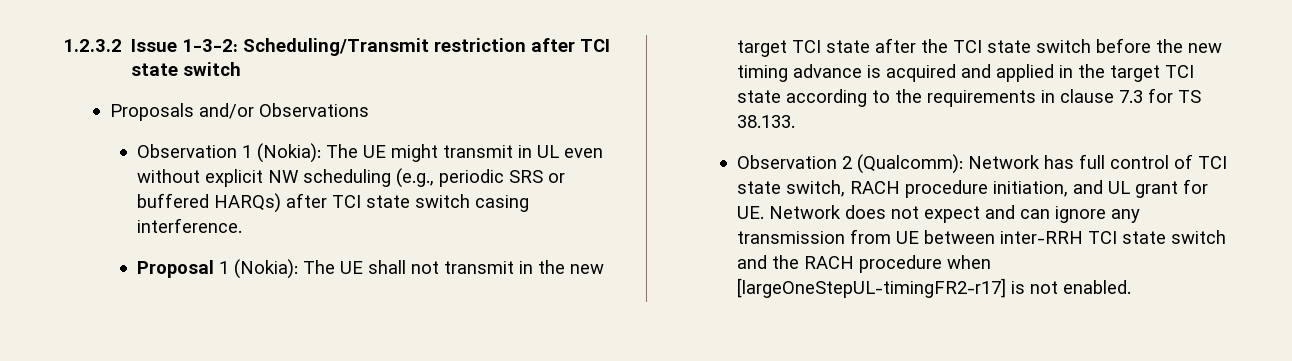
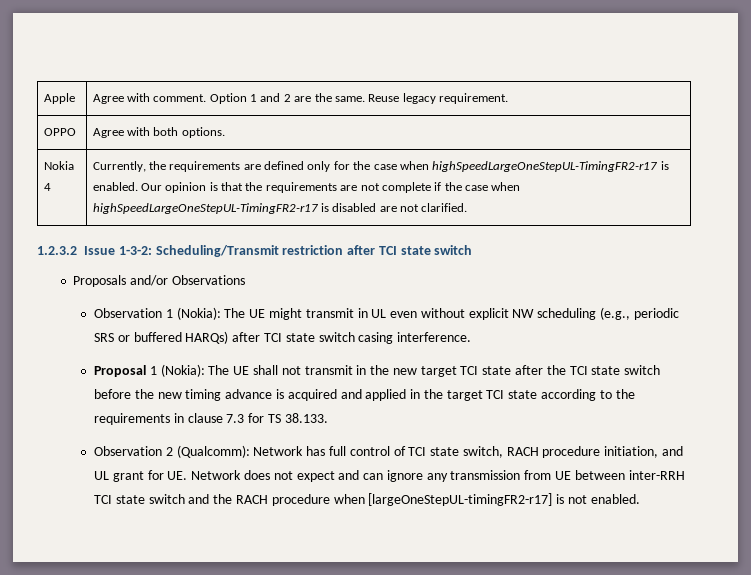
(63, 45) none -> [43,93,75,104] [92,93,509,104] [43,128,76,136] [92,127,225,138] [43,161,74,170] [43,183,51,191] [92,161,669,172] [92,182,521,193] [92,203,468,214] Apple | Agree with comment. Option 1 and 2 are the same. Reuse legacy requirement. // OPPO | Agree with both options. // Nokia 4 | Currently, the requirements are defined only for the case when highSpeedLargeOneStepUL-TimingFR2-r17 is enabled. Our opinion is that the requirements are not complete if the case when highSpeedLargeOneStepUL-TimingFR2-r17 is disabled are not clarified. //

